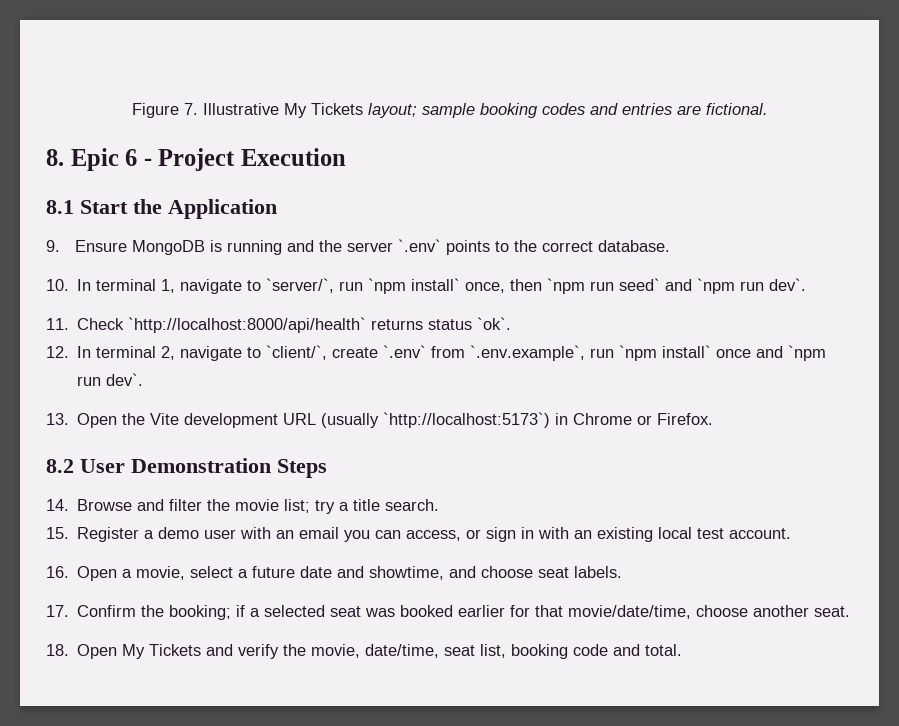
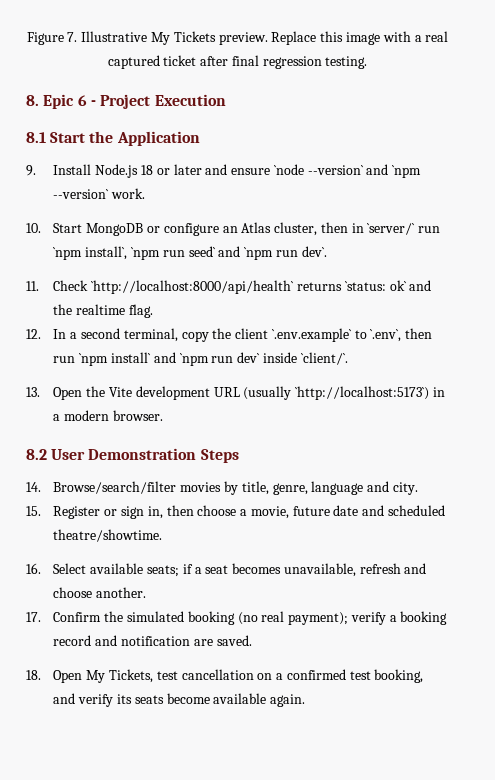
[367,103,768,118] layout; sample booking codes and entries are fictional. -> [218,31,449,45] [107,55,368,69] preview. Replace this image with a real captured ticket after final regression testing.
[75,239,671,255] [46,278,543,294] Ensure MongoDB is running and the server `.env` points to the correct database. // 10. In terminal 1, navigate to `server/`, run `npm install` once, then -> [53,164,422,178] [53,188,146,199] [26,222,441,236] [53,246,128,260] Install Node.js 18 or later and ensure `node --version` and `npm --version` work. // 10. Start MongoDB or configure an Atlas cluster, then in `server/` run `npm install`,
[428,317,512,330] [46,345,827,361] [77,373,144,386] status `ok`. // 12. In terminal 2, navigate to `client/`, create `.env` from `.env.example`, run `npm install` once and `npm run dev`. -> [344,280,432,291] [53,304,154,318] [26,328,433,342] [53,352,348,366] `status: ok` and the realtime flag. // 12. In a second terminal, copy the client `.env.example` to `.env`, then run `npm install` and `npm run dev` inside `client/`.
[573,413,714,425] Chrome or Firefox. -> [53,410,164,421] a modern browser.
[77,499,440,514] [46,527,792,542] [46,566,623,581] [46,605,851,620] [46,644,683,659] Browse and filter the movie list; try a title search. // 15. Register a demo user with an email you can access, or sign in with an existing local test account. // 16. Open a movie, select a future date and showtime, and choose seat labels. // 17. Confirm the booking; if a selected seat was booked earlier for that movie/date/time, choose another seat. // 18. Open My Tickets and verify the movie, date/time, seat list, booking code and total. -> [53,481,418,495] [26,505,446,519] [53,529,163,542] [26,563,427,577] [53,587,147,598] [26,611,448,625] [53,635,252,646] [26,669,424,683] [53,693,306,707] Browse/search/filter movies by title, genre, language and city. // 15. Register or sign in, then choose a movie, future date and scheduled theatre/showtime. // 16. Select available seats; if a seat becomes unavailable, refresh and choose another. // 17. Confirm the simulated booking (no real payment); verify a booking record and notification are saved. // 18. Open My Tickets, test cancellation on a confirmed test booking, and verify its seats become available again.

